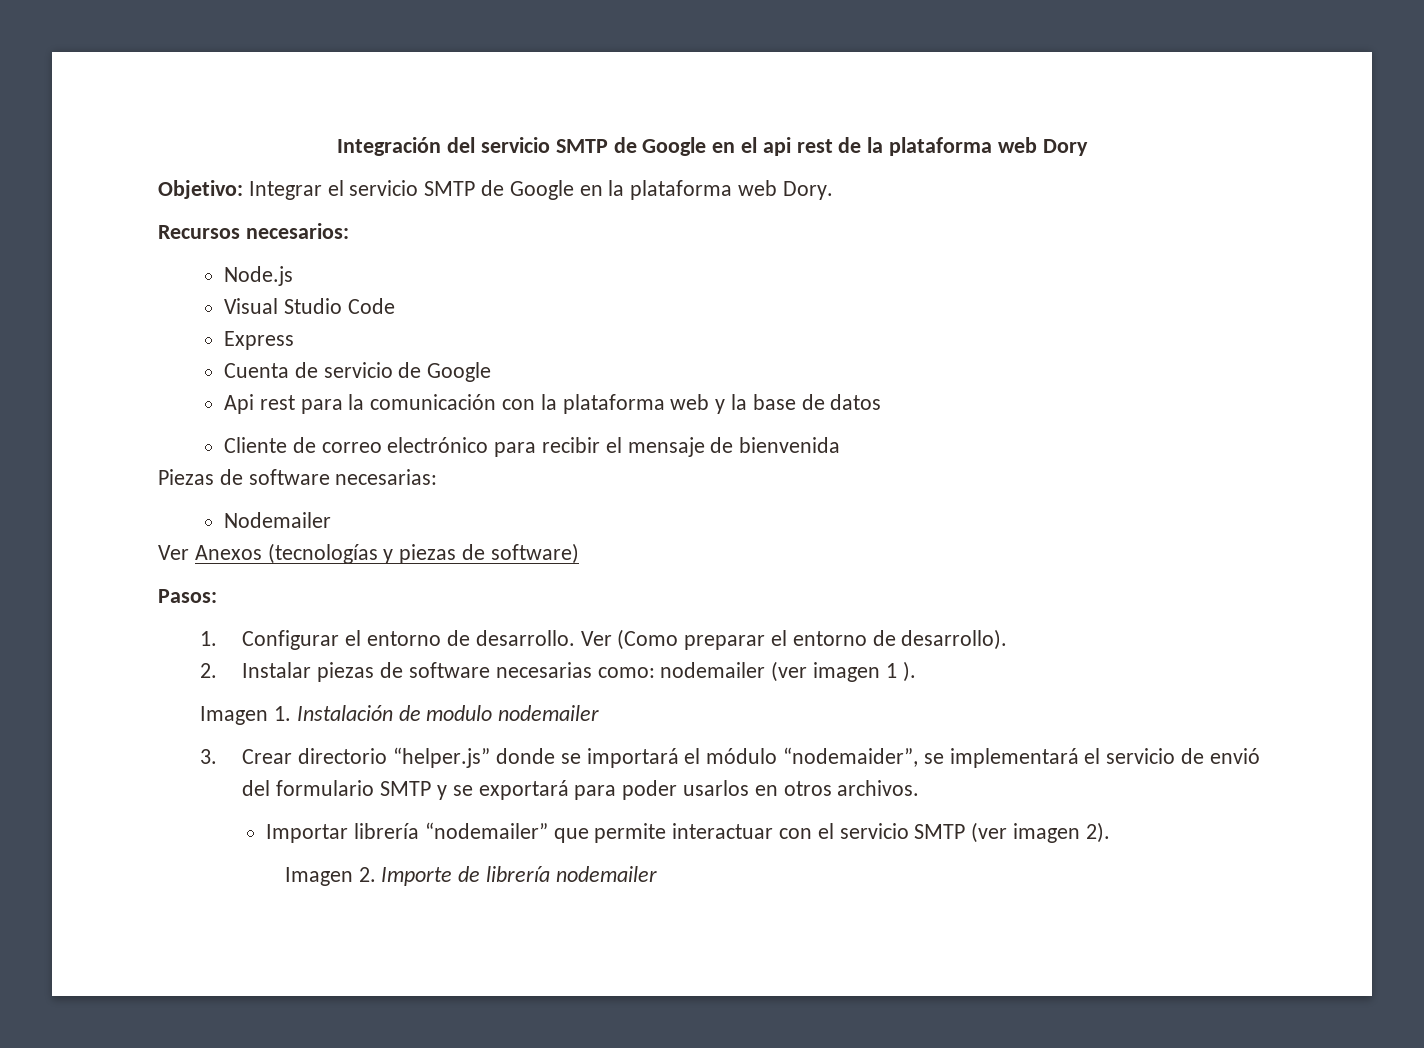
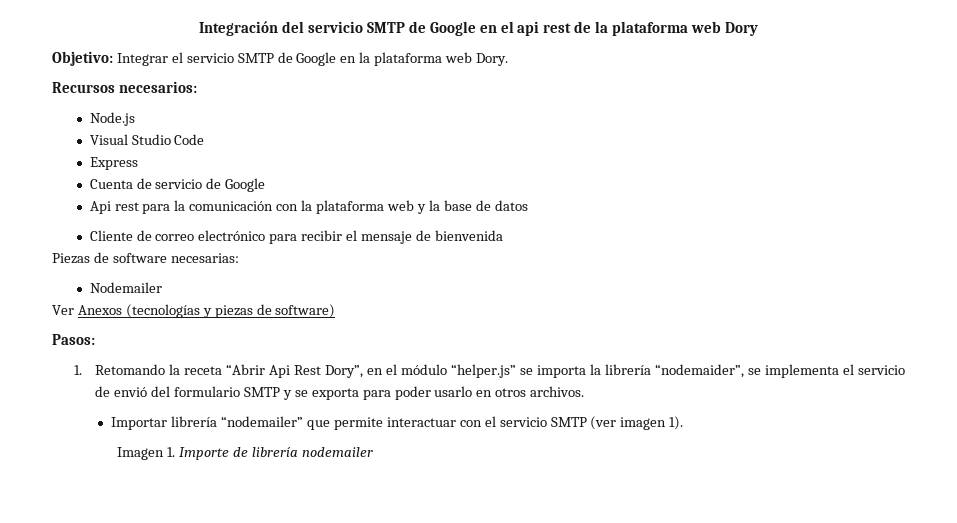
[242,629,1008,650] [200,661,916,682] [200,705,600,725] [200,747,778,768] Configurar el entorno de desarrollo. Ver (Como preparar el entorno de desarrollo). // 2. Instalar piezas de software necesarias como: nodemailer (ver imagen 1 ). // Imagen 1. Instalación de modulo nodemailer // 3. Crear directorio “helper.js” donde se importará el módulo -> [95,364,652,378] Retomando la receta “Abrir Api Rest Dory”, en el módulo “helper.js” se importa la librería
[949,748,1079,768] implementará -> [765,364,840,378] implementa
[478,780,569,800] exportará -> [311,388,359,400] exporta
[682,780,749,796] usarlos -> [434,386,473,397] usarlo
[1085,822,1110,843] [284,867,376,886] 2). // Imagen 2. -> [669,416,684,430] [116,447,175,460] 1). // Imagen 1.

